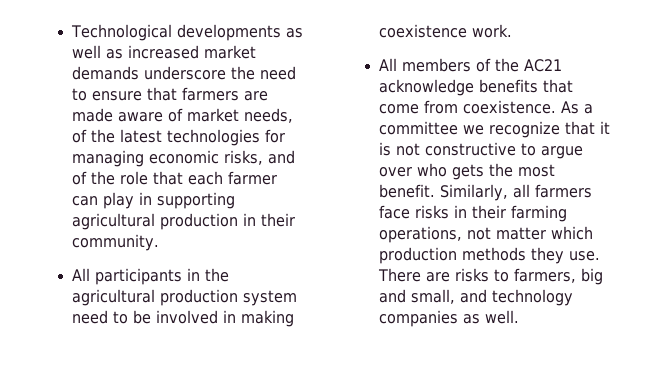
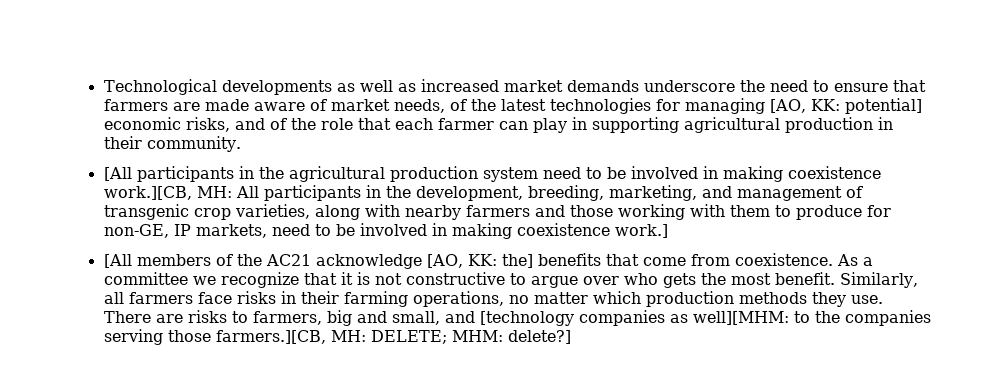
(145, 158) none -> [769,98,922,114] [AO, KK: potential]
[72,268,91,281] All -> [103,167,132,181] [All
[472,24,513,38] [379,58,398,71] work. // All -> [103,185,863,201] [103,204,891,220] [103,223,668,239] [103,254,132,268] work.][CB, MH: All participants in the development, breeding, marketing, and management of transgenic crop varieties, along with nearby farmers and those working with them to produce for non-GE, IP markets, need to be involved in making coexistence work.] // [All
(475, 87) none -> [426,254,533,268] [AO, KK: the]
[467,227,492,240] not -> [508,295,529,304] no
[492,289,574,306] technology -> [479,311,574,326] [technology
[485,310,520,324] well. -> [692,310,931,326] [103,329,571,345] well][MHM: to the companies serving those farmers.][CB, MH: DELETE; MHM: delete?]

